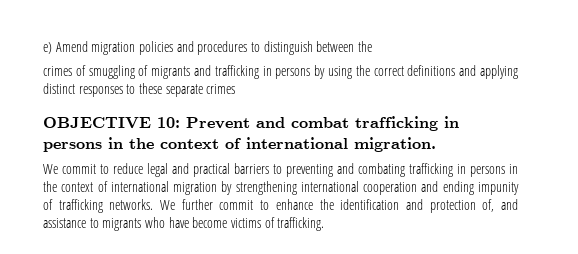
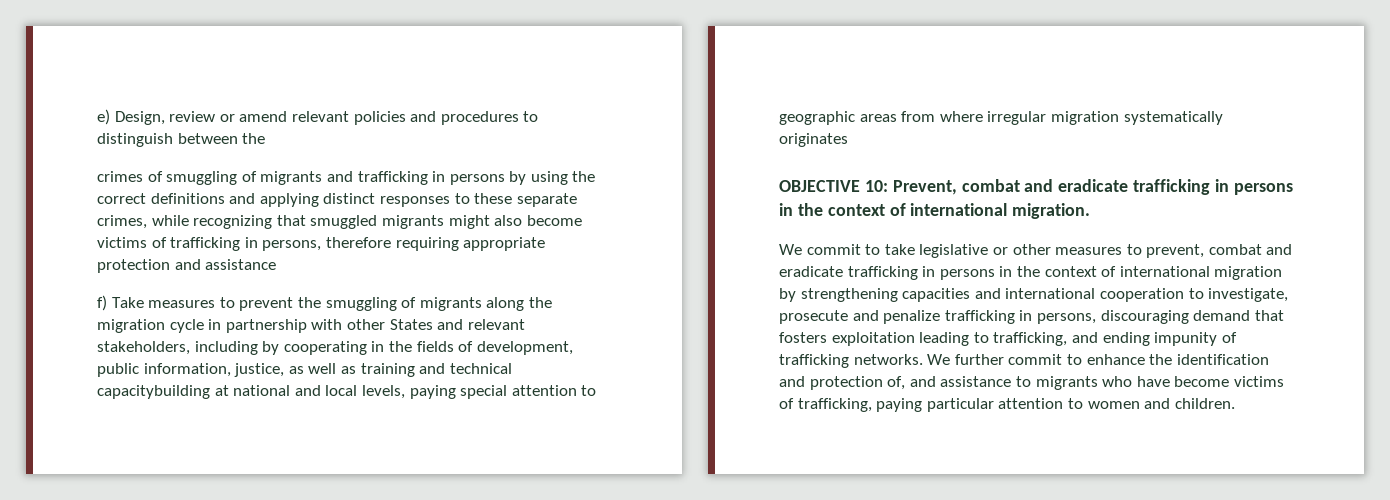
[55,41,136,55] Amend migration -> [114,111,349,125] Design, review or amend relevant
[206,84,236,94] [43,117,349,129] crimes // OBJECTIVE 10: Prevent and combat -> [97,215,582,229] [97,237,546,251] [97,259,277,273] [97,295,552,311] [97,319,525,333] [97,341,573,355] [97,363,512,377] [97,385,597,399] [779,111,1223,125] [779,133,848,147] [779,179,1129,195] crimes, while recognizing that smuggled migrants might also become victims of trafficking in persons, therefore requiring appropriate protection and assistance // f) Take measures to prevent the smuggling of migrants along the migration cycle in partnership with other States and relevant stakeholders, including by cooperating in the fields of development, public information, justice, as well as training and technical capacitybuilding at national and local levels, paying special attention to geographic areas from where irregular migration systematically originates // OBJECTIVE 10: Prevent, combat and eradicate
[113,163,405,177] reduce legal and practical barriers to preventing and combating -> [884,244,1293,258] [779,266,843,277] take legislative or other measures to prevent, combat and eradicate
[300,181,418,195] international cooperation -> [902,288,1289,302] [779,310,1284,324] [779,332,1068,346] capacities and international cooperation to investigate, prosecute and penalize trafficking in persons, discouraging demand that fosters exploitation leading to trafficking,
[277,217,325,231] trafficking. -> [797,398,1235,412] trafficking, paying particular attention to women and children.

